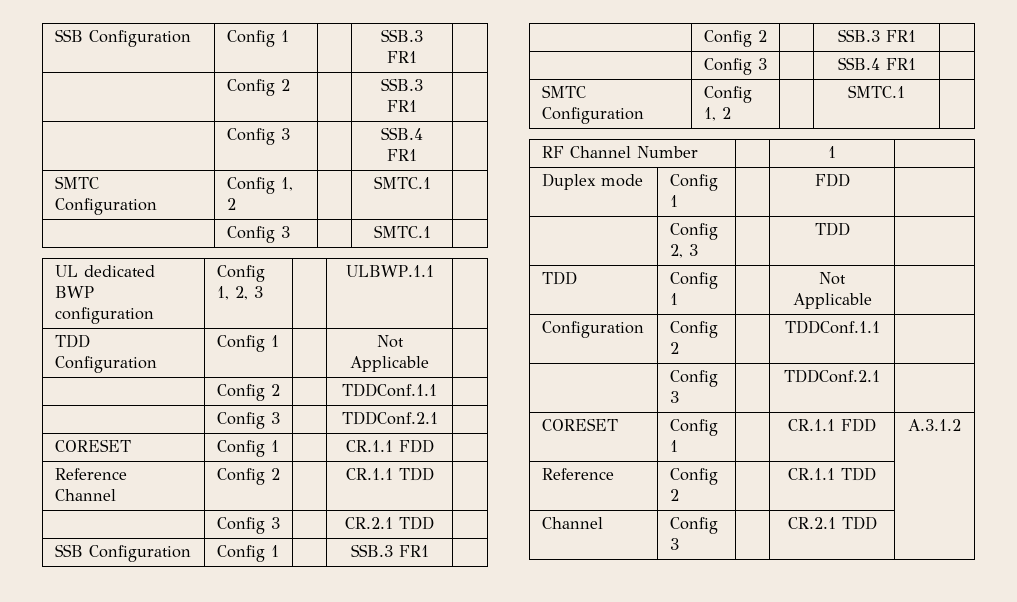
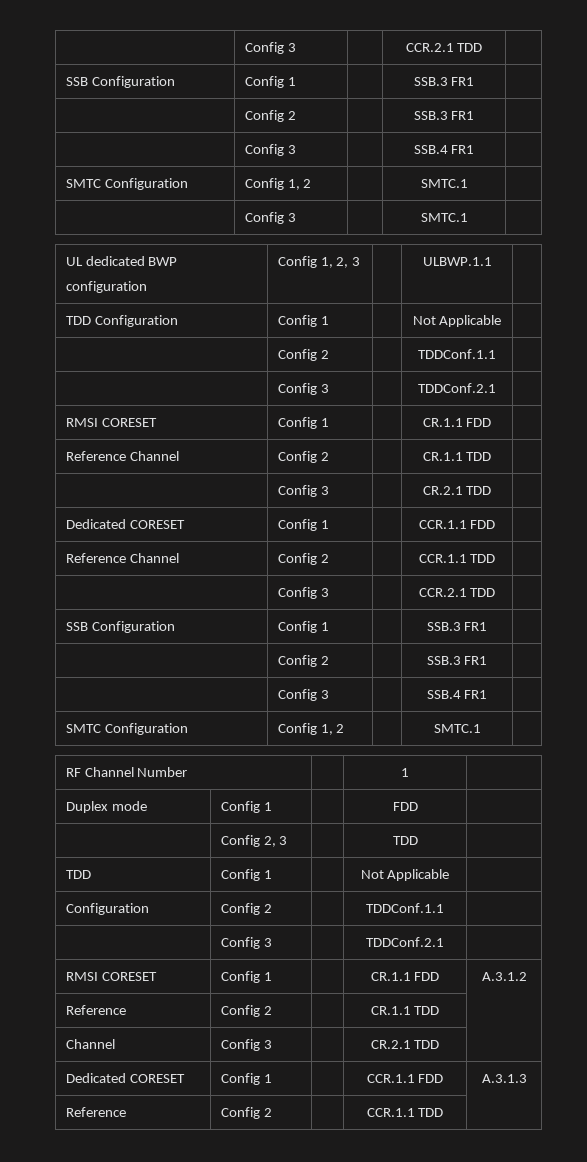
(54, 35) none -> [244,42,296,54] [405,43,483,52] | Config 3 | | CCR.2.1 TDD | //
(438, 418) none -> [65,418,98,427] RMSI
(434, 523) none -> [65,519,185,529] [277,519,329,531] [418,520,496,529] [65,553,179,563] [277,553,329,565] [418,554,496,563] [277,587,329,599] [418,588,496,597] // Dedicated CORESET | Config 1 | | CCR.1.1 FDD | // Reference Channel | Config 2 | | CCR.1.1 TDD | // | Config 3 | | CCR.2.1 TDD |
(880, 376) none -> [65,972,98,981] RMSI
(877, 523) none -> [65,1073,185,1083] [220,1073,272,1085] [366,1074,444,1083] [481,1074,527,1083] [65,1107,126,1117] [220,1107,272,1119] [366,1108,444,1117] // Dedicated CORESET | Config 1 | | CCR.1.1 FDD | A.3.1.3 // Reference | Config 2 | | CCR.1.1 TDD |

